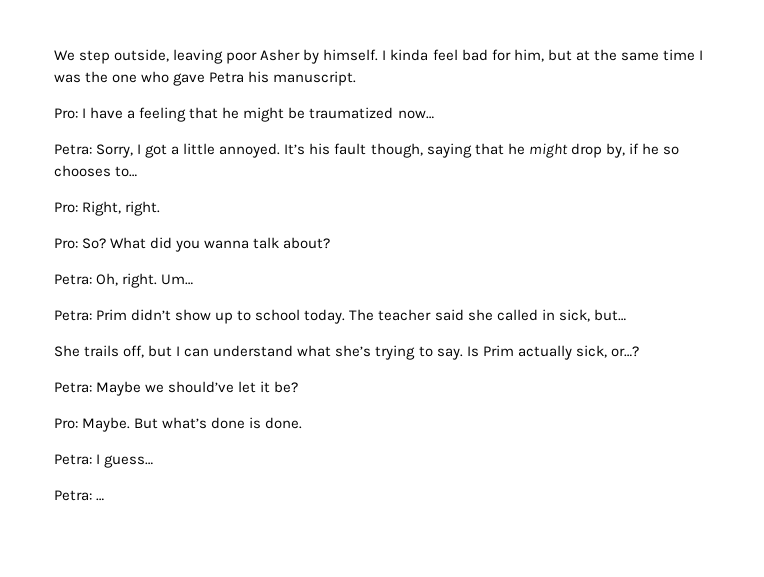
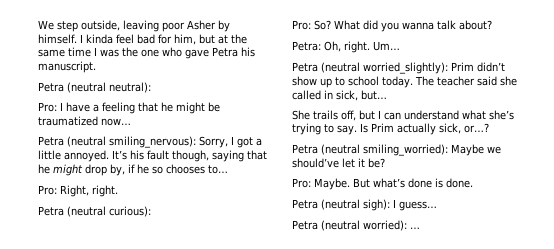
(357, 78) none -> [38,82,151,93] // Petra (neutral neutral):
[54,144,92,155] Petra: -> [38,136,196,148] Petra (neutral smiling_nervous):
(161, 208) none -> [38,206,151,217] // Petra (neutral curious):
[54,310,92,321] Petra: -> [292,62,448,74] Petra (neutral worried_slightly):
[54,382,92,393] Petra: -> [292,144,448,156] Petra (neutral smiling_worried):
[54,454,92,465] Petra: -> [292,199,390,211] Petra (neutral sigh):
[54,490,92,501] Petra: -> [292,220,407,231] Petra (neutral worried):

